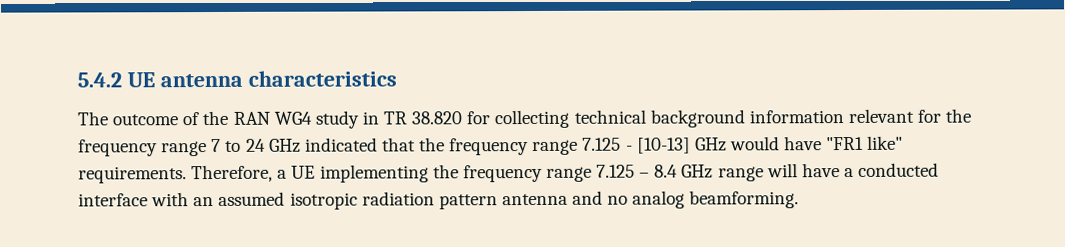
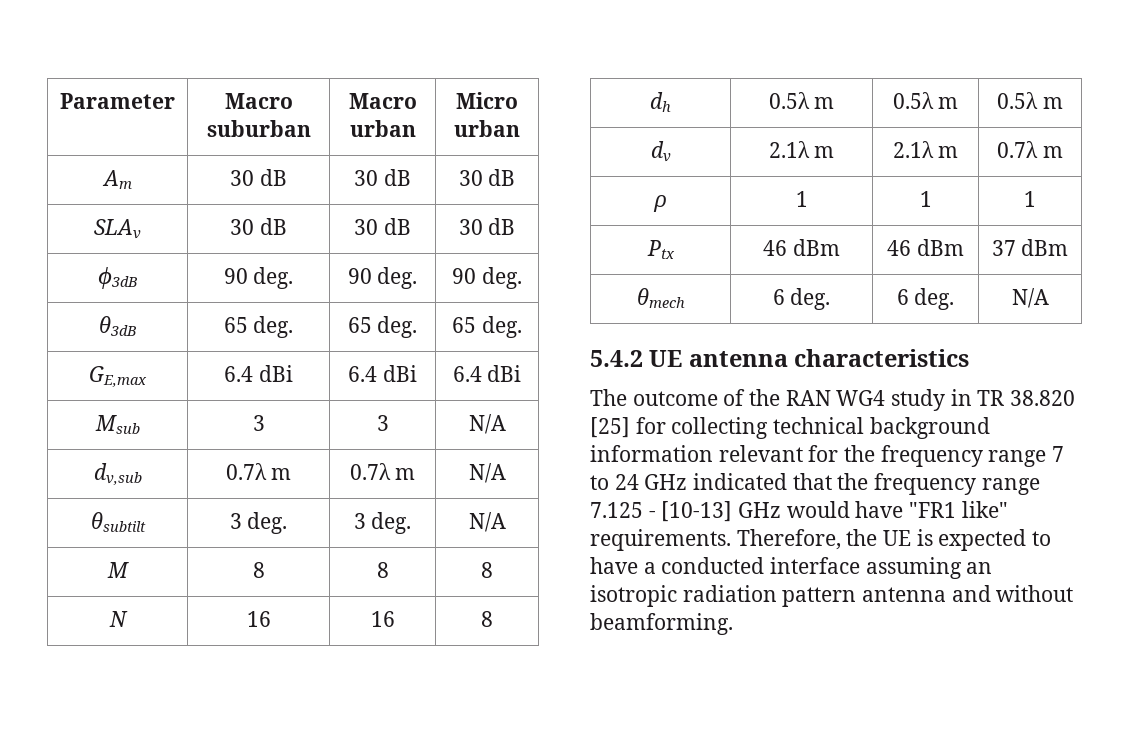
(77, 80) none -> [60,93,175,109] [224,93,293,109] [206,120,311,137] [348,93,417,109] [349,120,416,137] [456,92,518,109] [454,120,520,137] [101,170,132,189] [230,169,287,186] [354,169,411,186] [458,169,516,186] [94,219,141,239] [230,218,287,235] [354,218,411,235] [458,218,516,235] [98,267,138,289] [223,267,294,289] [347,267,418,289] [452,267,522,289] [99,316,137,336] [223,316,294,338] [347,316,418,338] [452,316,522,338] [89,366,147,387] [224,365,293,382] [348,365,417,382] [452,365,522,382] [94,415,140,434] [252,415,265,431] [376,415,389,431] [468,414,506,434] [93,463,142,485] [225,463,292,480] [349,463,416,480] [468,463,506,483] [90,512,146,532] [229,512,288,534] [353,512,412,534] [468,512,506,532] [106,562,129,578] [252,562,265,578] [376,562,389,578] [481,562,493,578] [108,611,128,627] [246,611,271,627] [370,611,395,627] [481,611,493,627] [650,92,671,112] [768,92,835,109] [892,92,959,109] [997,92,1063,109] [650,141,671,162] [768,141,835,158] [892,141,959,158] [997,141,1063,158] [653,195,667,212] [795,191,808,207] [919,191,932,207] [1024,191,1036,207] [646,240,675,259] [763,239,840,256] [887,239,964,256] [991,239,1069,256] [636,288,685,308] [772,288,831,310] [896,288,955,310] [1011,288,1049,308] Parameter | Macro suburban | Macro urban | Micro urban // Am | 30 dB | 30 dB | 30 dB // SLAv | 30 dB | 30 dB | 30 dB // ϕ3dB | 90 deg. | 90 deg. | 90 deg. // θ3dB | 65 deg. | 65 deg. | 65 deg. // GE,max | 6.4 dBi | 6.4 dBi | 6.4 dBi // Msub | 3 | 3 | N/A // dv,sub | 0.7λ m | 0.7λ m | N/A // θsubtilt | 3 deg. | 3 deg. | N/A // M | 8 | 8 | 8 // N | 16 | 16 | 8 // dh | 0.5λ m | 0.5λ m | 0.5λ m // dv | 2.1λ m | 2.1λ m | 0.7λ m // ρ | 1 | 1 | 1 // Ptx | 46 dBm | 46 dBm | 37 dBm // θmech | 6 deg. | 6 deg. | N/A //
(464, 118) none -> [590,417,630,438] [25]
[277,163,798,183] a UE implementing the frequency range 7.125 – 8.4 GHz range will -> [846,529,1052,551] the UE is expected to
[151,191,286,207] with an assumed -> [865,557,993,579] assuming an
[607,190,686,209] no analog -> [996,585,1074,602] without

